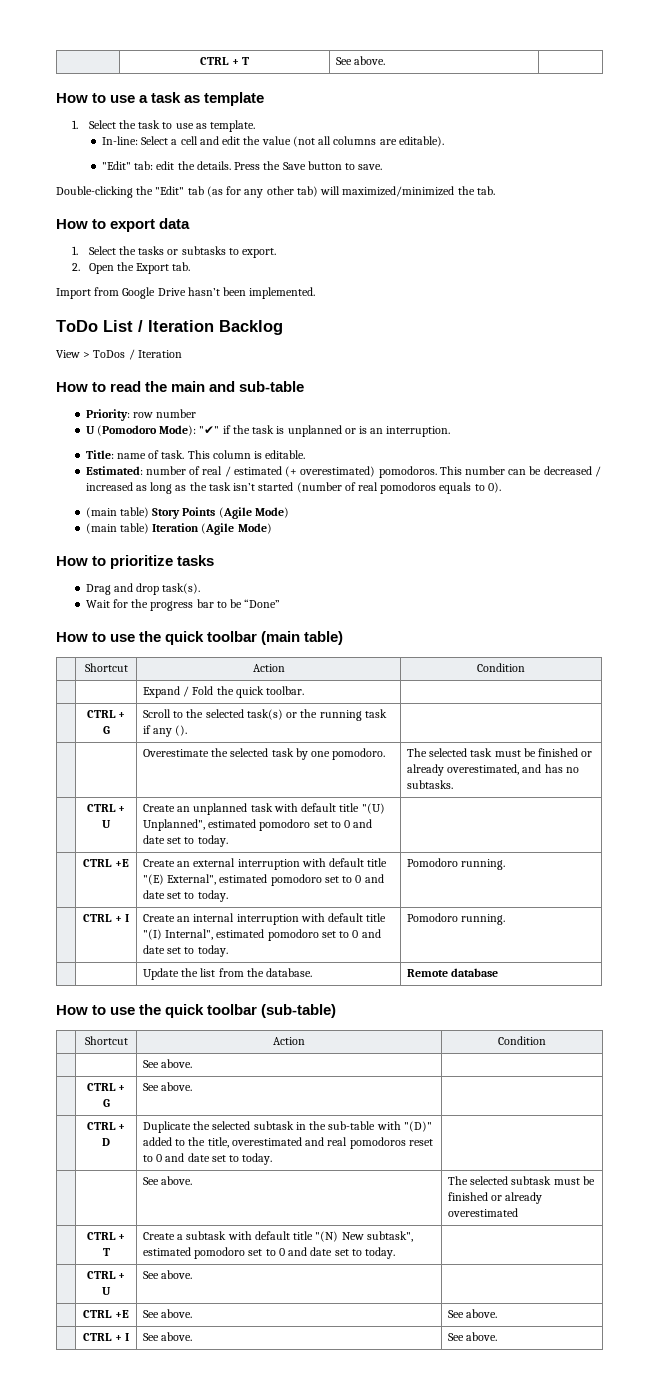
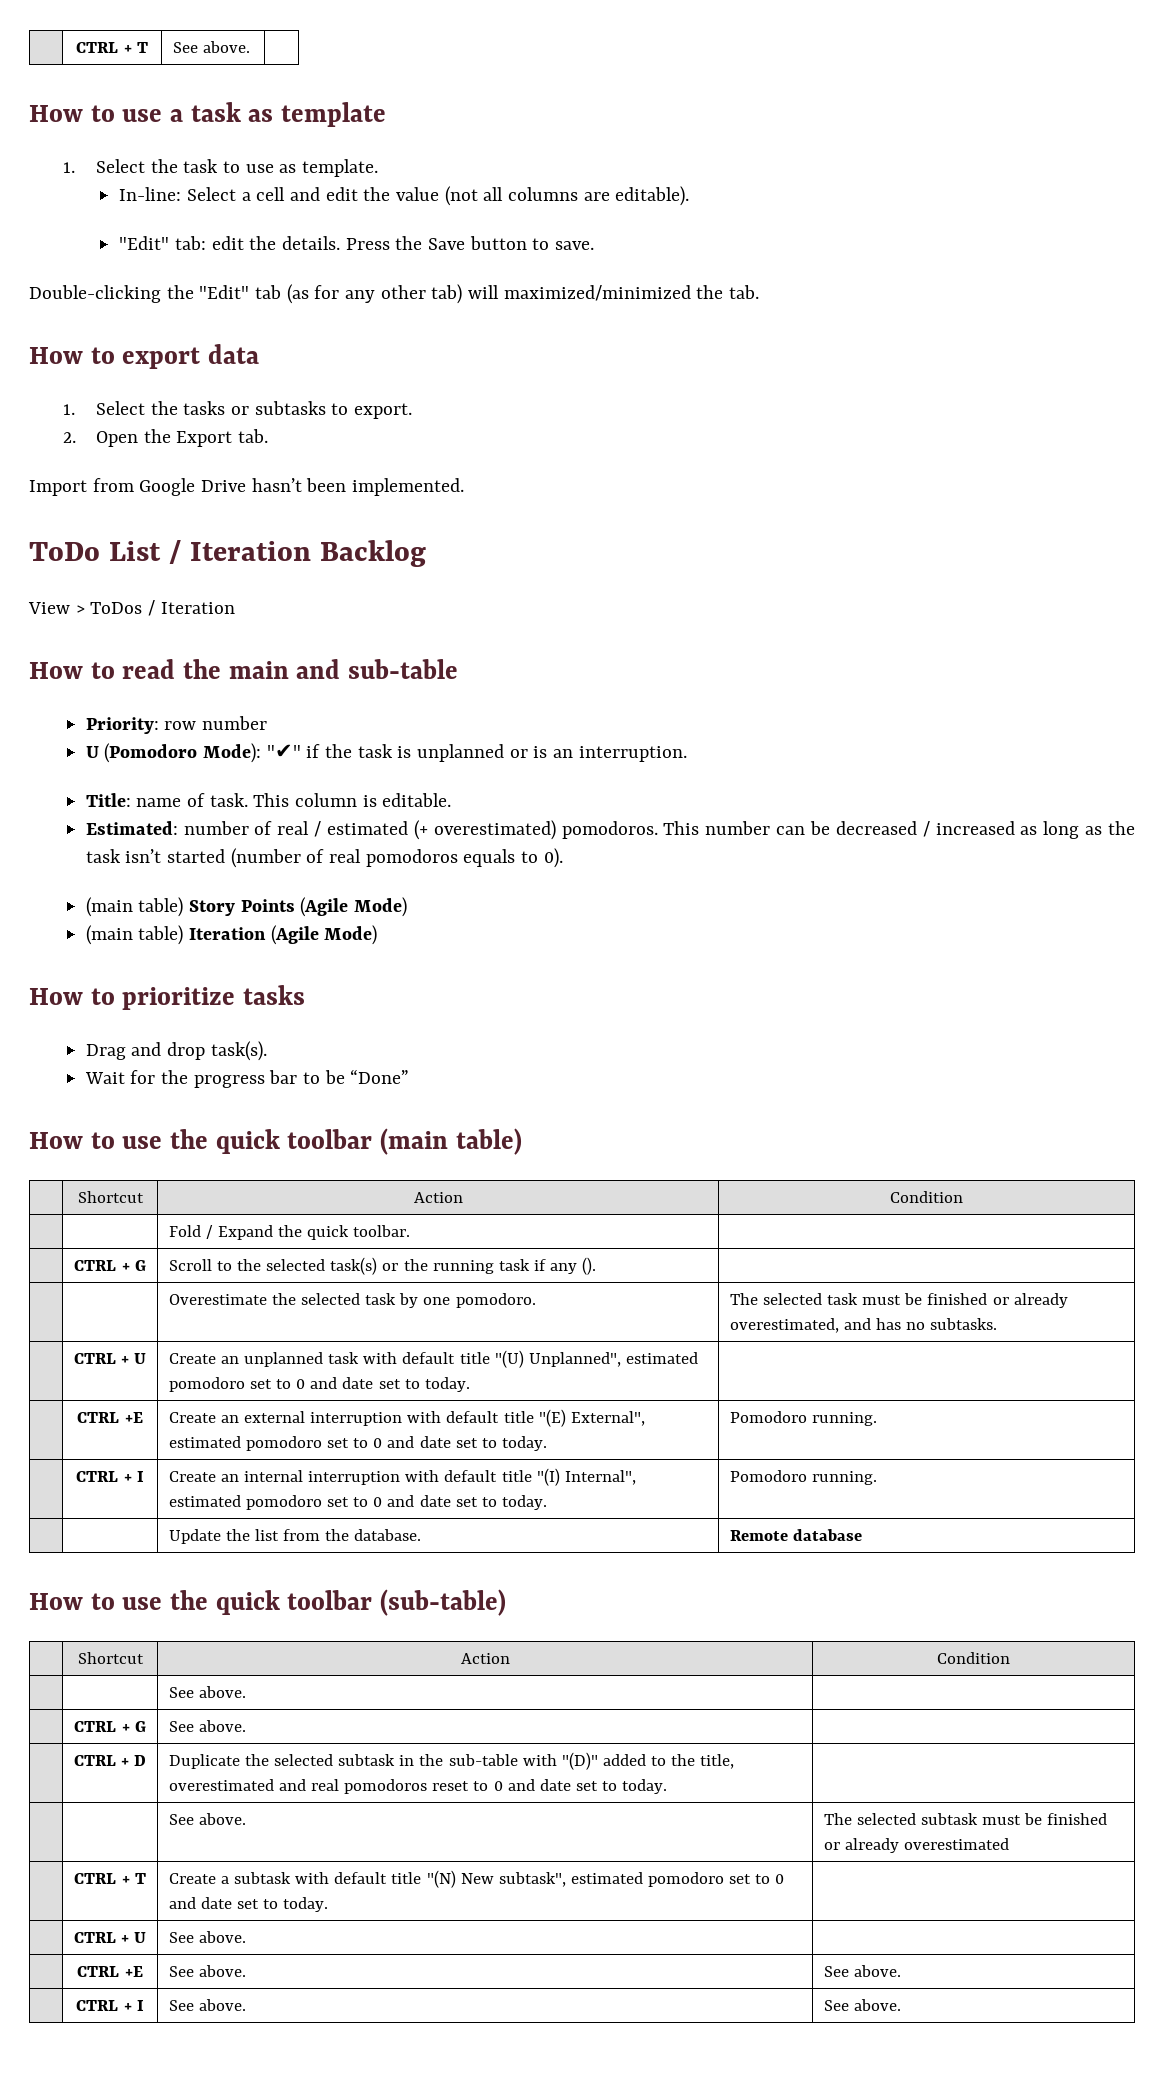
[142,686,214,698] Expand / Fold -> [168,1225,273,1240] Fold / Expand

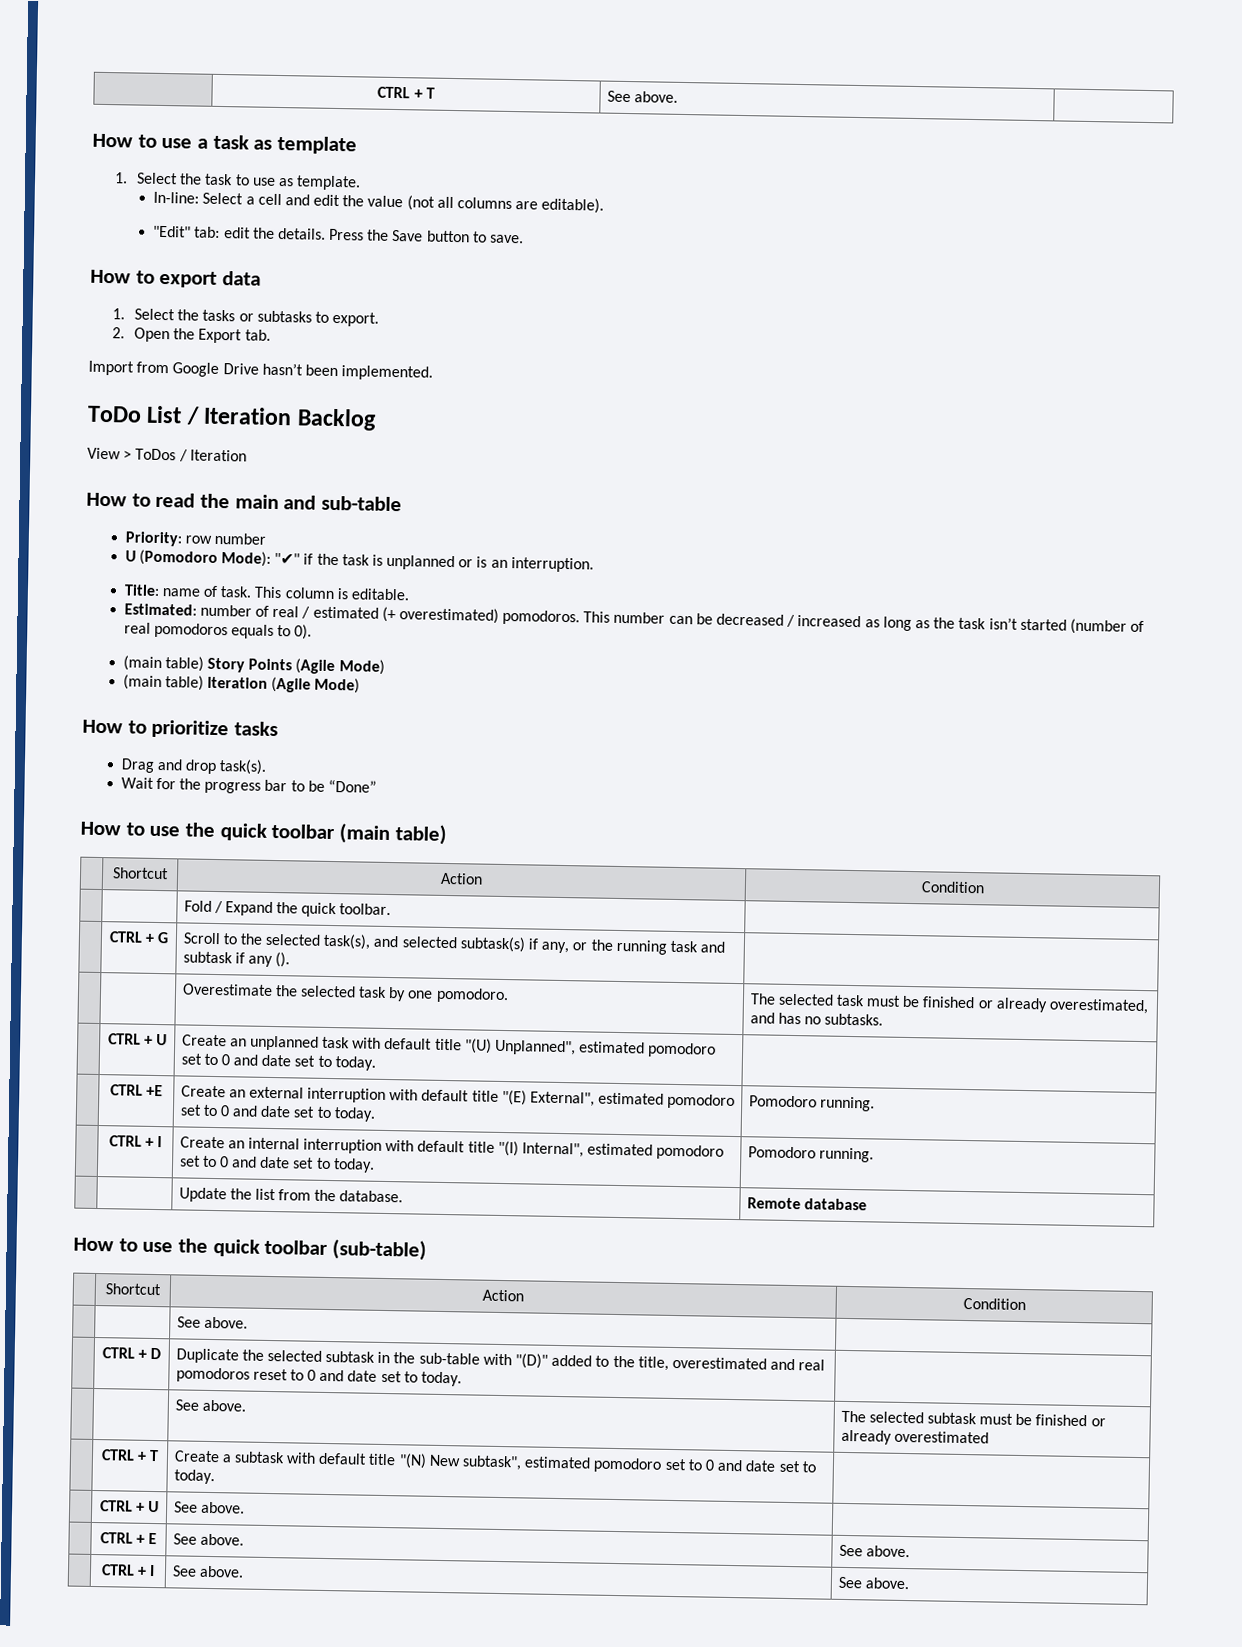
[29,284,760,304] // Double-clicking the "Edit" tab (as for any other tab) will maximized/minimized the tab. -> (525, 239) none
[330,1257,378,1275] task(s) -> [323,933,570,954] task(s), and selected subtask(s) if any,
(530, 1265) none -> [700,941,726,953] [182,951,233,964] and subtask
[74,1721,146,1732] [168,1720,246,1732] // | CTRL + G | See above. | -> (248, 1322) none
[124,1966,143,1977] +E -> [136,1532,158,1545] + E

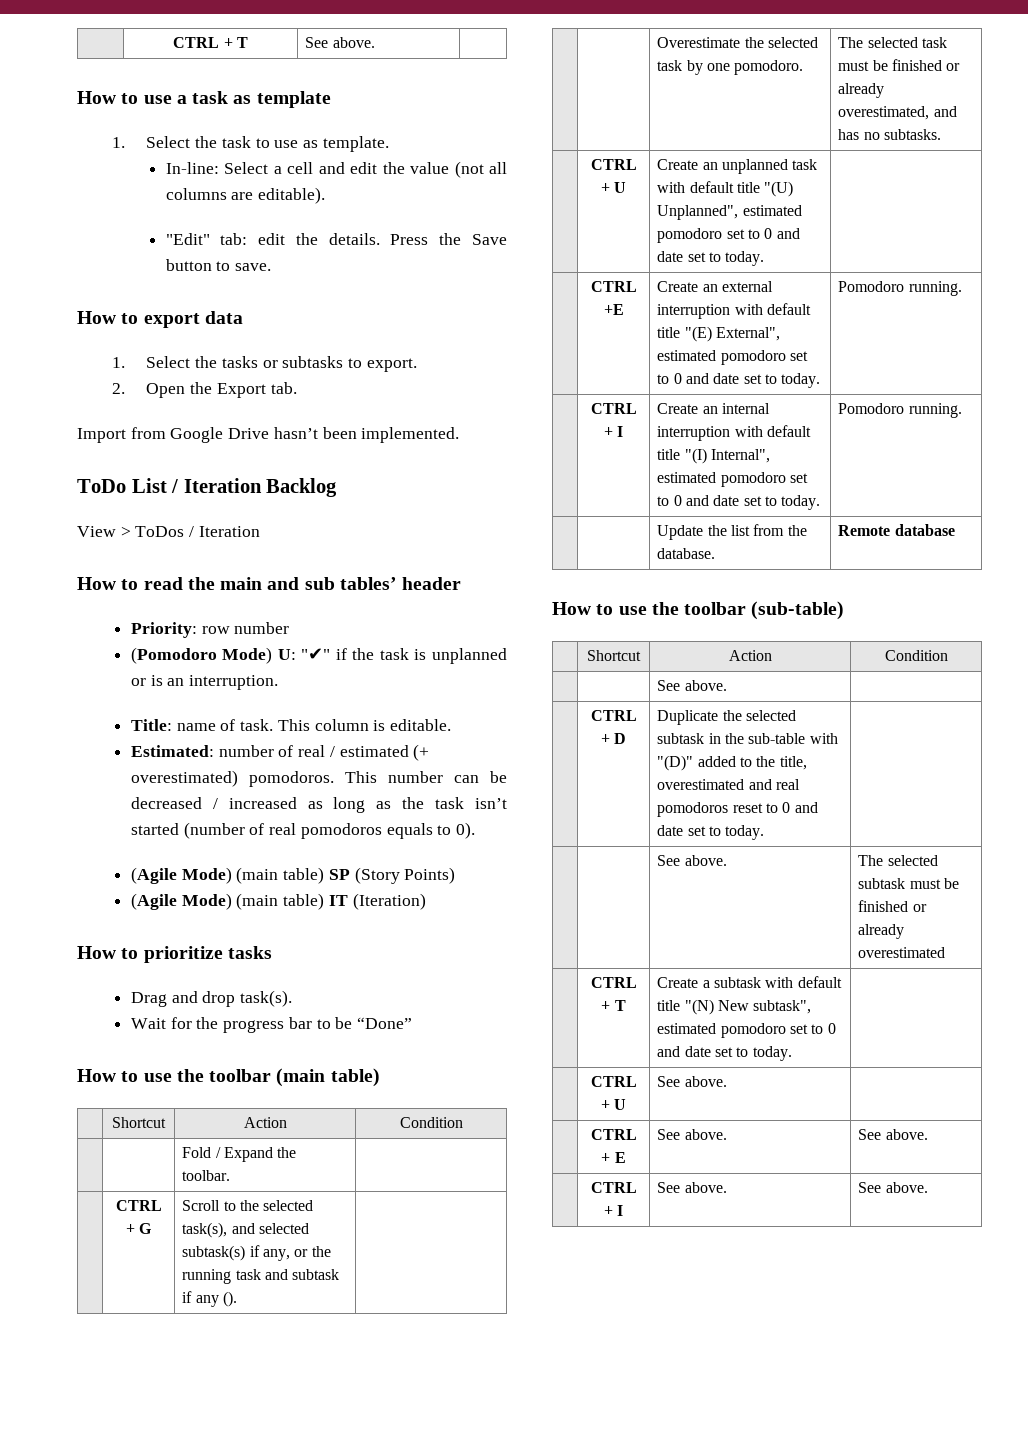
[321,495,403,512] sub-table -> [304,577,462,590] sub tables’ header
[124,549,271,567] U (Pomodoro Mode): -> [130,647,296,664] (Pomodoro Mode) U:
[122,655,385,675] [122,674,361,694] (main table) Story Points (Agile Mode) // (main table) Iteration (Agile Mode) -> [130,867,456,884] [130,893,426,910] (Agile Mode) (main table) SP (Story Points) // (Agile Mode) (main table) IT (Iteration)
[219,823,267,841] quick -> (204, 1075) none
[301,902,338,918] quick -> (297, 1152) none
[212,1239,260,1257] quick -> (679, 608) none

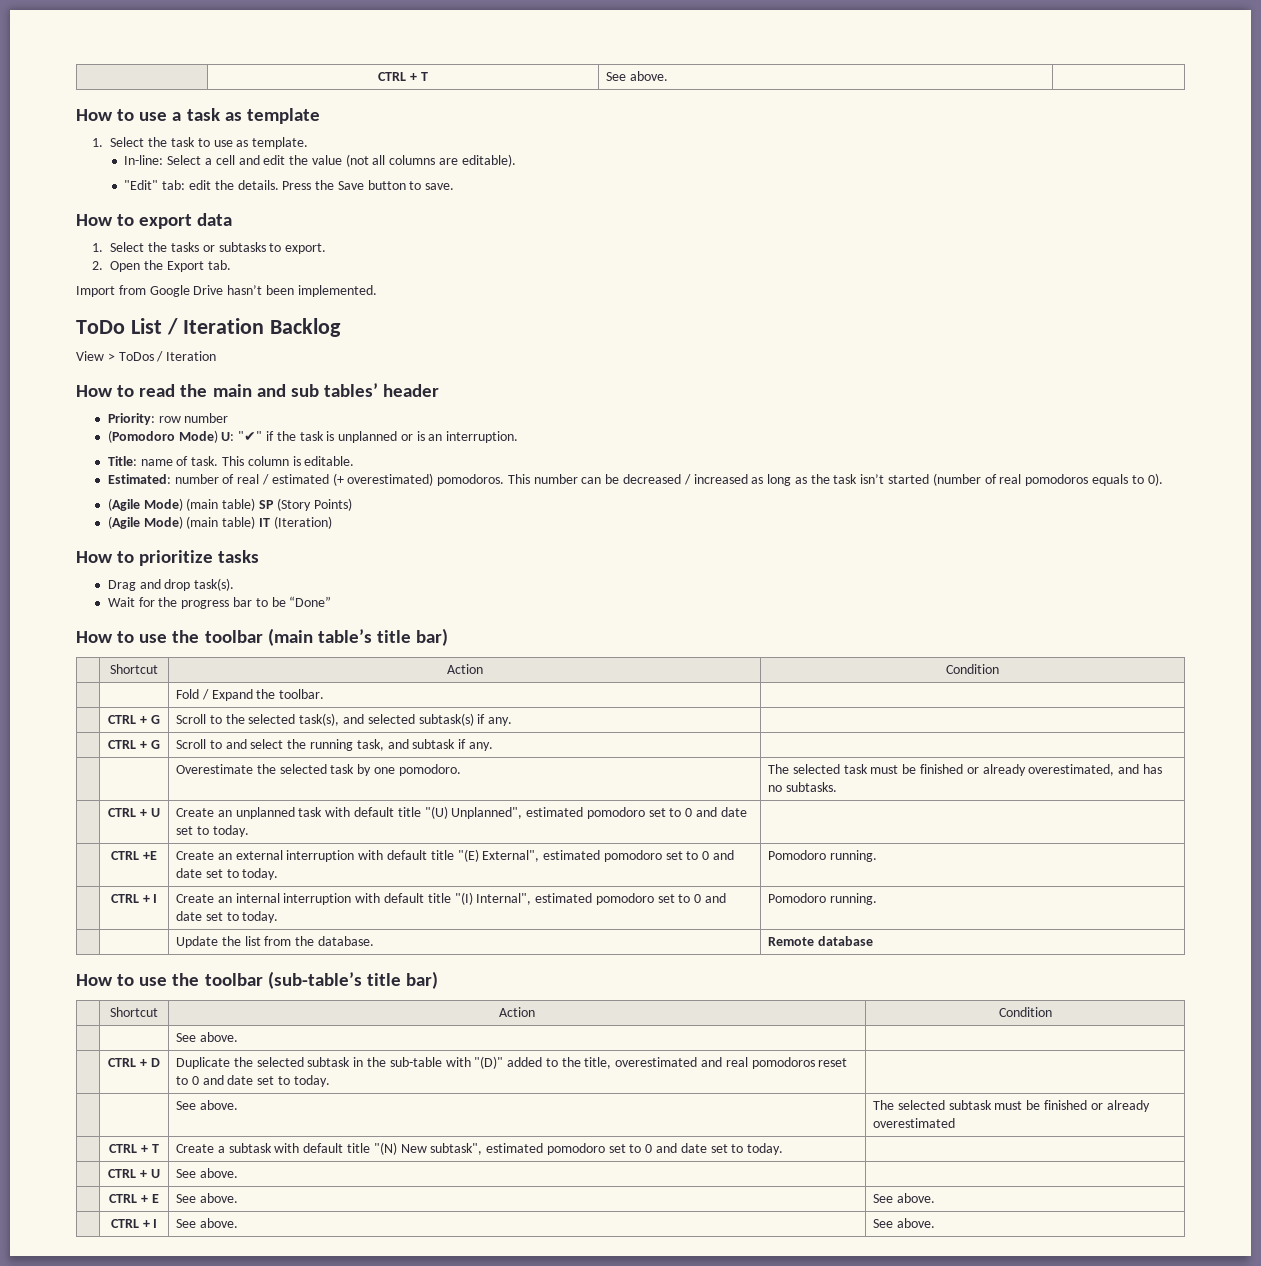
[330,1068,380,1087] table) -> [317,628,449,646] table’s title bar)
[263,1249,309,1261] any, or -> [488,717,513,726] [108,740,160,749] [176,739,284,749] any. | // | CTRL + G | Scroll to and select
[235,1269,261,1280] task -> [356,739,384,751] task,
[195,1291,238,1307] any (). -> [468,742,493,751] any.
[751,601,845,620] (sub-table) -> [267,971,438,989] (sub-table’s title bar)

